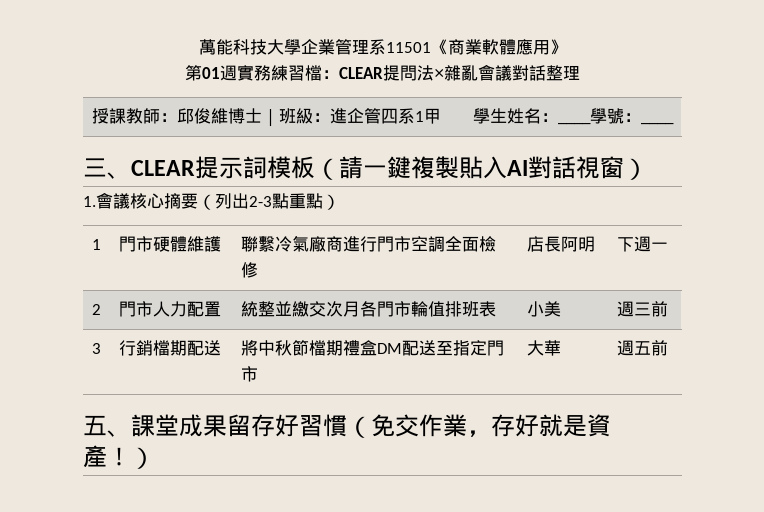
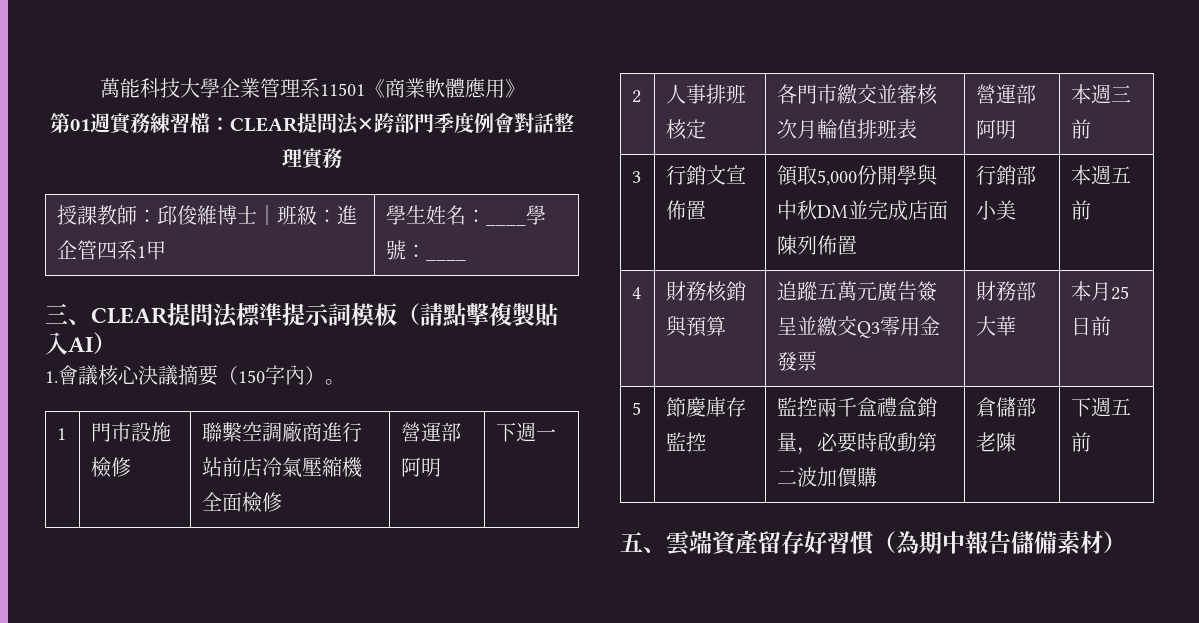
[444,64,512,81] 雜亂會議 -> [374,112,514,133] 跨部門季度例會
(580, 72) none -> [302,148,342,170] 實務
(219, 167) none -> [190,303,305,328] 問法標準提
[363,156,411,179] 一鍵 -> [443,303,489,327] 點擊
[528,156,624,179] 對話視窗 -> (93, 344) none
[164,193,340,210] 摘要（列出2-3點重點） -> [138,365,345,386] 決議摘要（150字內）。
[152,236,221,252] 硬體維護 -> [131,422,172,442] [91,457,132,478] 設施檢修
[274,236,309,252] 冷氣 -> [242,422,283,442] 空調
[376,236,445,252] 門市空調 -> [202,457,364,478] 站前店冷氣壓縮機
[526,236,561,252] 店長 -> [401,422,462,442] 營運部
[118,301,221,317] [240,301,411,317] 門市人力配置 | 統整並繳交次月各門市 -> [666,84,747,104] [666,119,707,140] [777,84,939,105] [777,119,818,139] 人事排班核定 | 各門市繳交並審核次月
[526,301,561,317] 小美 | -> [976,84,1037,104] [976,119,1017,139] [1071,84,1092,104] 營運部阿明 | 本
[152,340,221,356] [240,340,504,356] [240,366,258,382] [526,340,561,356] 檔期配送 | 將中秋節檔期禮盒DM配送至指定門市 | 大華 | -> [706,165,747,185] [666,200,707,220] [777,164,939,186] [777,200,949,221] [777,235,858,255] [976,165,1037,185] [976,200,1017,220] [1071,165,1132,185] [1071,200,1092,220] [632,287,642,299] [666,281,748,302] [666,315,727,337] [777,281,938,302] [777,316,941,338] [777,351,818,371] [976,281,1037,301] [976,316,1017,336] [1071,281,1130,301] [1071,316,1112,336] [632,402,642,415] [666,397,747,417] [666,432,707,452] [777,397,939,417] [777,432,938,455] [777,467,878,488] [976,397,1037,417] [976,432,1017,452] [1071,397,1092,417] 文宣佈置 | 領取5,000份開學與中秋DM並完成店面陳列佈置 | 行銷部小美 | 本週五前 // 4 | 財務核銷與預算 | 追蹤五萬元廣告簽呈並繳交Q3零用金發票 | 財務部大華 | 本月25日前 // 5 | 節慶庫存監控 | 監控兩千盒禮盒銷量，必要時啟動第二波加價購 | 倉儲部老陳 | 下
[131,414,227,437] 課堂成果 -> [666,530,758,556] 雲端資產
[371,414,611,437] [83,445,131,468] 免交作業，存好就是資產！ -> [896,531,1103,554] 為期中報告儲備素材

